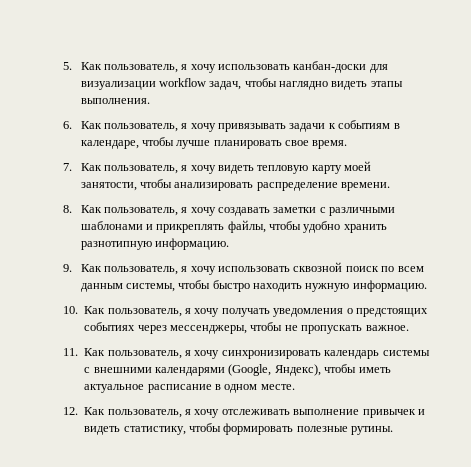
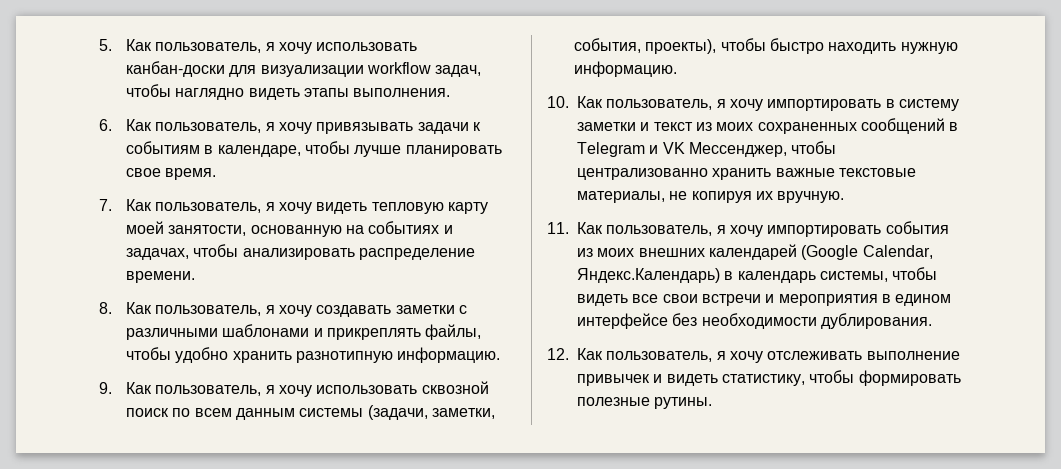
(137, 186) none -> [250,221,453,237] [126,248,190,260] основанную на событиях и задачах,
[125,283,175,292] системы, -> [299,405,495,420] [574,38,717,54] системы (задачи, заметки, события, проекты),
[221,308,428,317] [84,322,409,334] получать уведомления о предстоящих событиях через мессенджеры, чтобы не пропускать важное. -> [767,99,959,111] [577,118,959,134] [577,141,837,157] [577,168,916,180] [577,191,845,203] импортировать в систему заметки и текст из моих сохраненных сообщений в Telegram и VK Мессенджер, чтобы централизованно хранить важные текстовые материалы, не копируя их вручную.
[221,350,430,359] [84,364,391,376] [84,384,295,393] синхронизировать календарь системы с внешними календарями (Google, Яндекс), чтобы иметь актуальное расписание в одном месте. -> [767,221,949,237] [577,244,933,260] [577,267,938,283] [577,294,952,306] [577,313,932,329] импортировать события из моих внешних календарей (Google Calendar, Яндекс.Календарь) в календарь системы, чтобы видеть все свои встречи и мероприятия в едином интерфейсе без необходимости дублирования.

